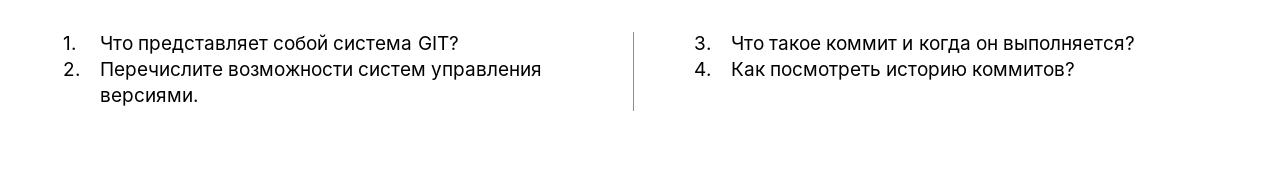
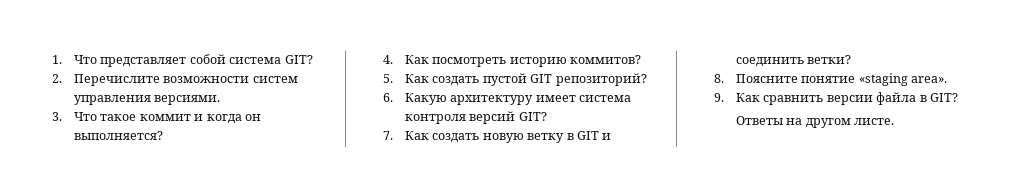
(1076, 69) none -> [383,73,647,86] [383,93,632,105] [405,111,547,124] [383,131,612,143] [736,55,852,67] [714,73,948,86] [714,92,958,105] [736,116,895,128] // 5. Как создать пустой GIT репозиторий? // 6. Какую архитектуру имеет система контроля версий GIT? // 7. Как создать новую ветку в GIT и соединить ветки? // 8. Поясните понятие «staging area». // 9. Как сравнить версии файла в GIT? // Ответы на другом листе.

